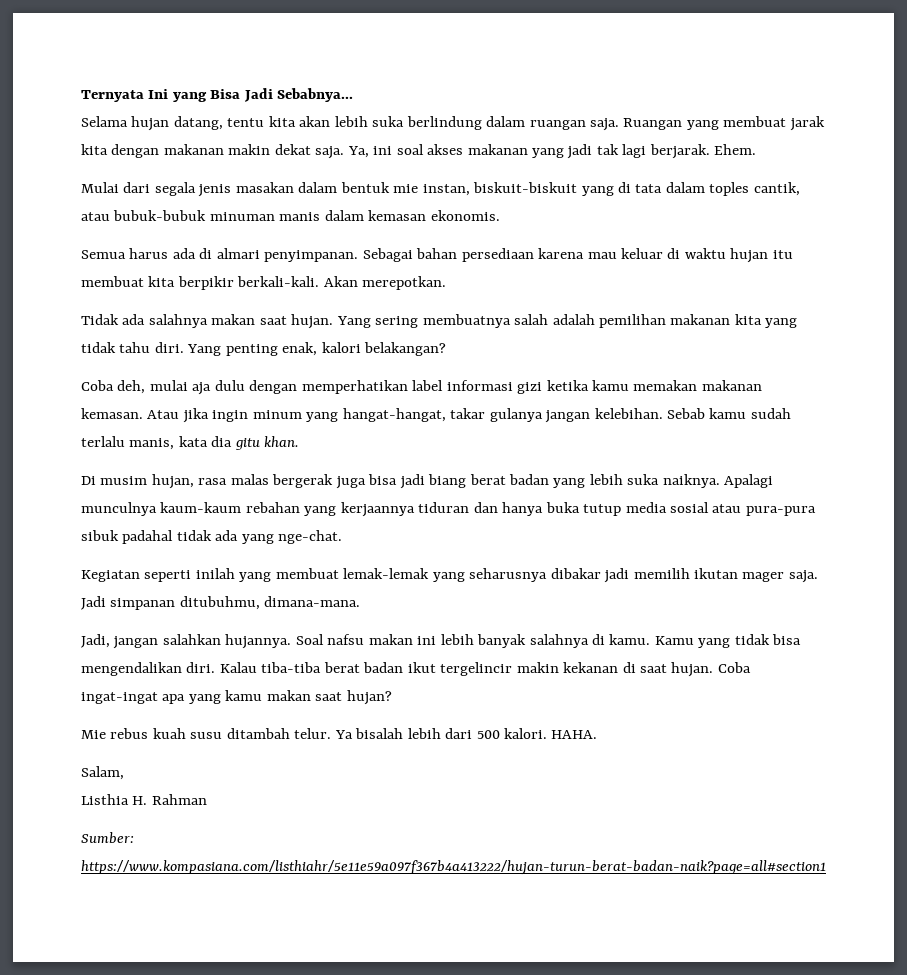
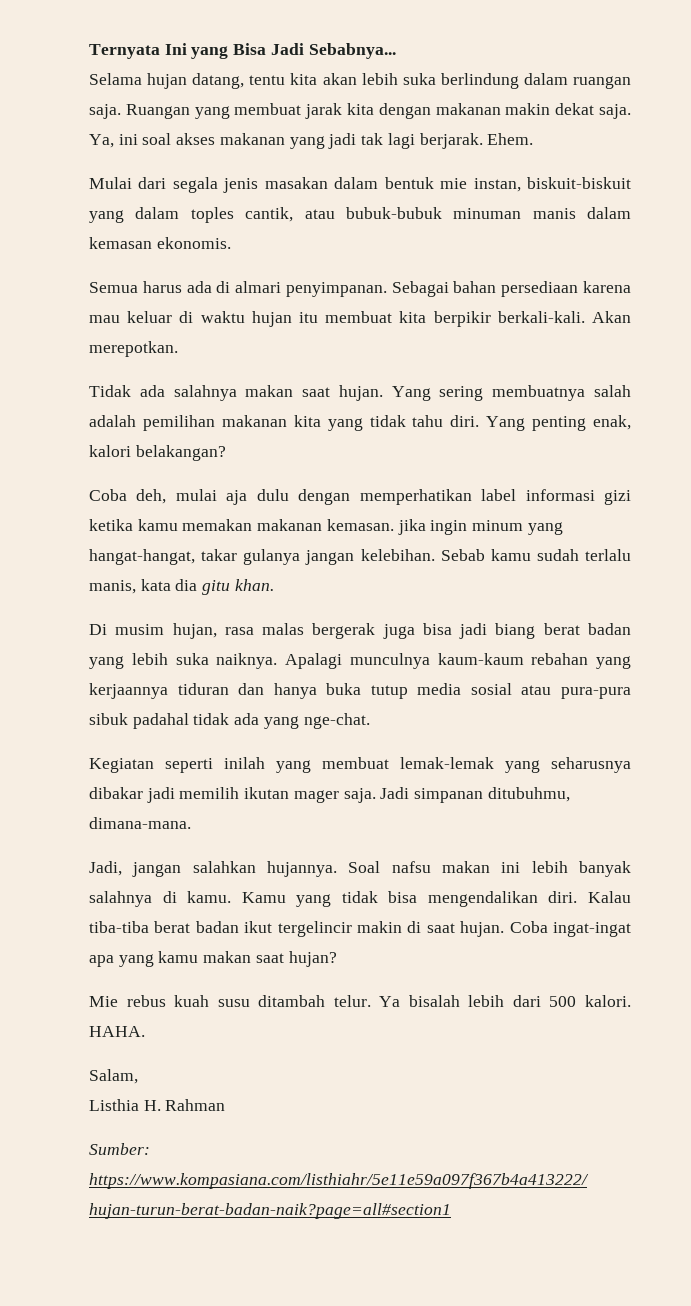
[618,182,663,193] di tata -> (124, 216) none
[147,410,180,419] Atau -> (394, 525) none
[563,662,619,673] kekanan -> (402, 927) none

